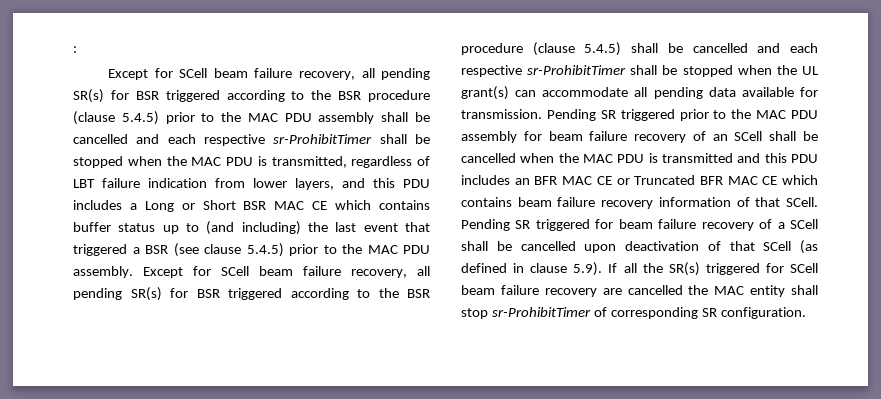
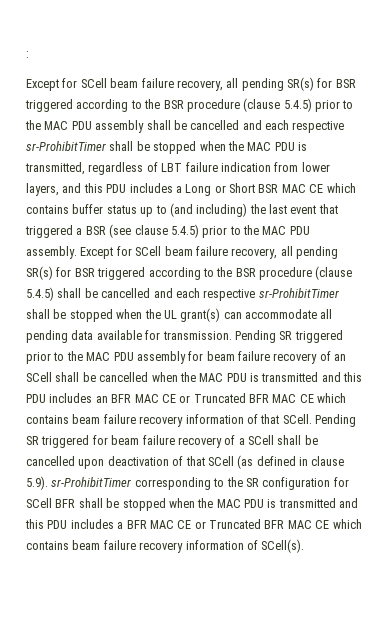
[608,262,818,276] [461,285,818,297] [461,307,806,319] If all the SR(s) triggered for SCell beam failure recovery are cancelled the MAC entity shall stop sr-ProhibitTimer of corresponding SR configuration. -> [51,477,349,490] [26,498,359,511] [25,519,362,529] [26,539,305,553] sr-ProhibitTimer corresponding to the SR configuration for SCell BFR shall be stopped when the MAC PDU is transmitted and this PDU includes a BFR MAC CE or Truncated BFR MAC CE which contains beam failure recovery information of SCell(s).

